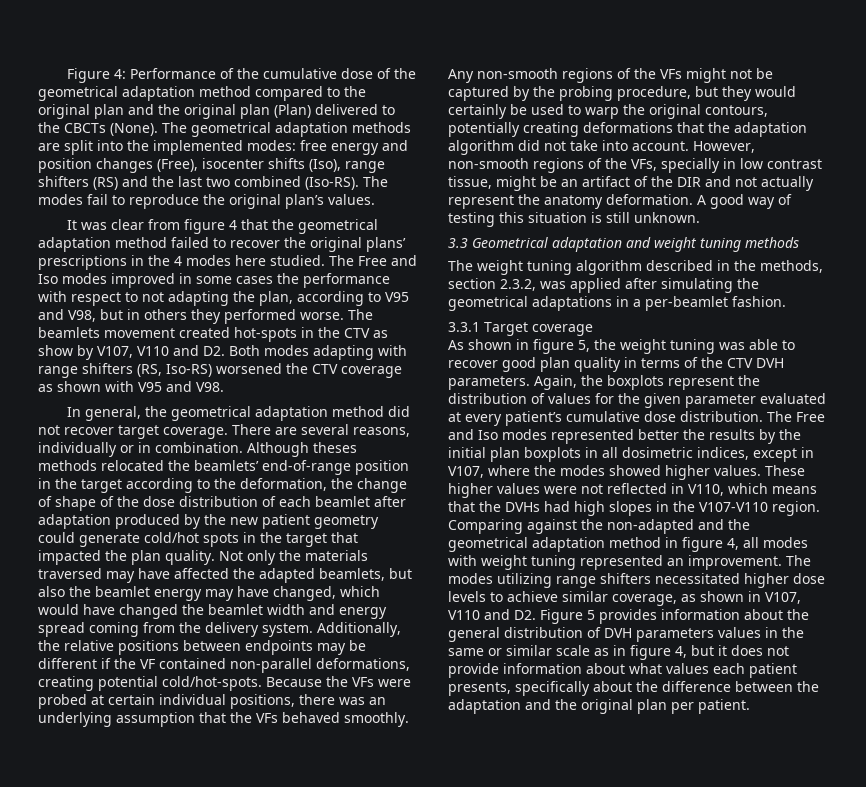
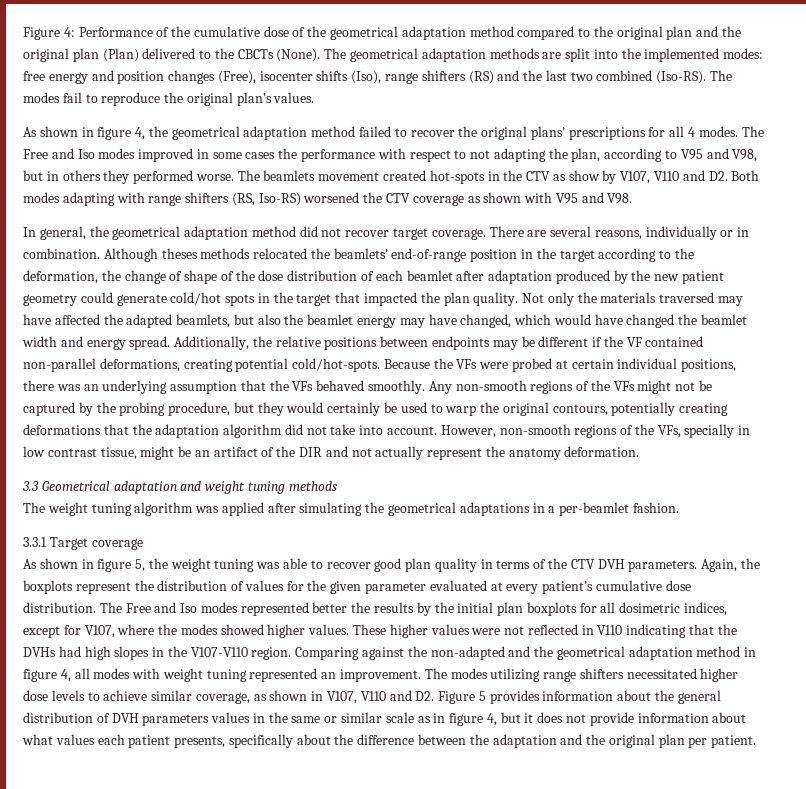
[66,219,268,234] It was clear from figure 4 that -> [23,126,146,140] As shown in figure 4,
[131,255,325,266] in the 4 modes here studied. -> [648,126,738,137] for all 4 modes.
[38,622,313,637] spread coming from the delivery system. -> [129,336,171,350] spread.
[697,194,792,209] [448,212,700,227] A good way of testing this situation is still unknown. -> (640, 451) none
[646,260,823,273] [448,278,536,291] described in the methods, section 2.3.2, -> (194, 509) none
[585,447,598,458] in -> [579,603,597,613] for
[801,447,814,458] in -> [63,625,81,635] for
[688,483,817,496] V110, which means -> [597,624,687,638] V110 indicating

